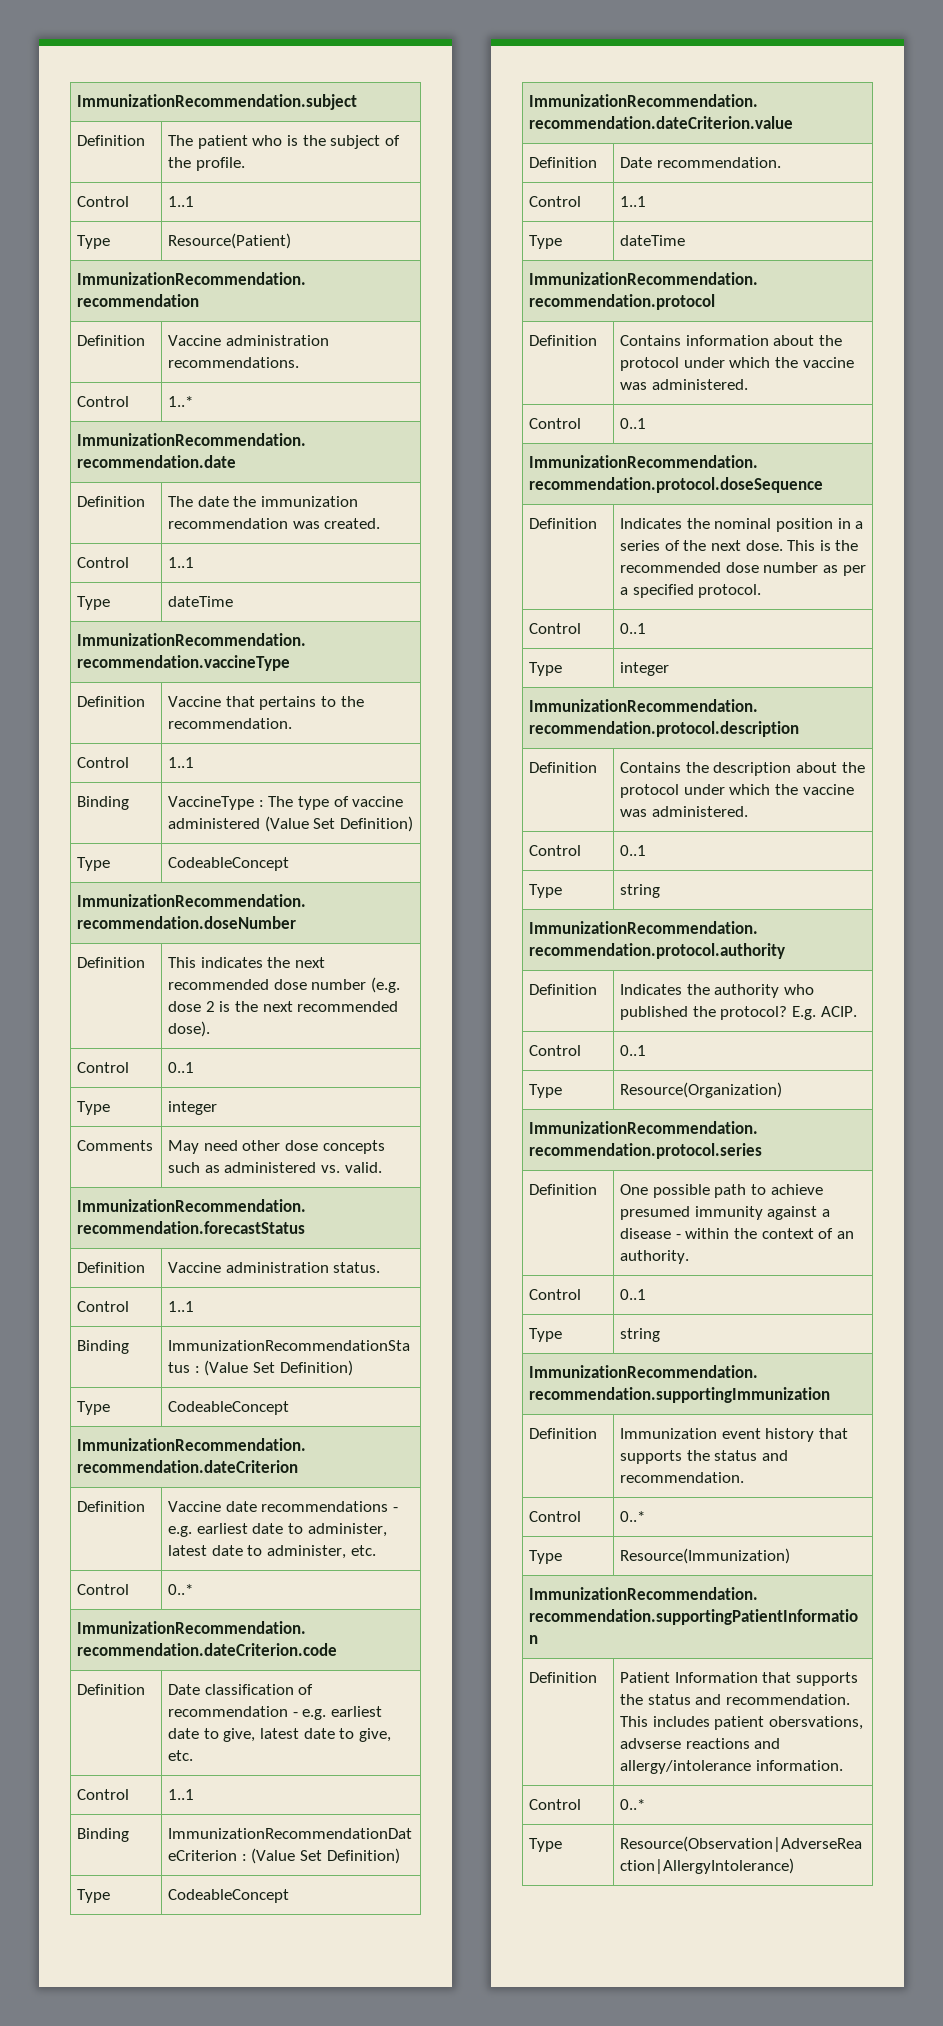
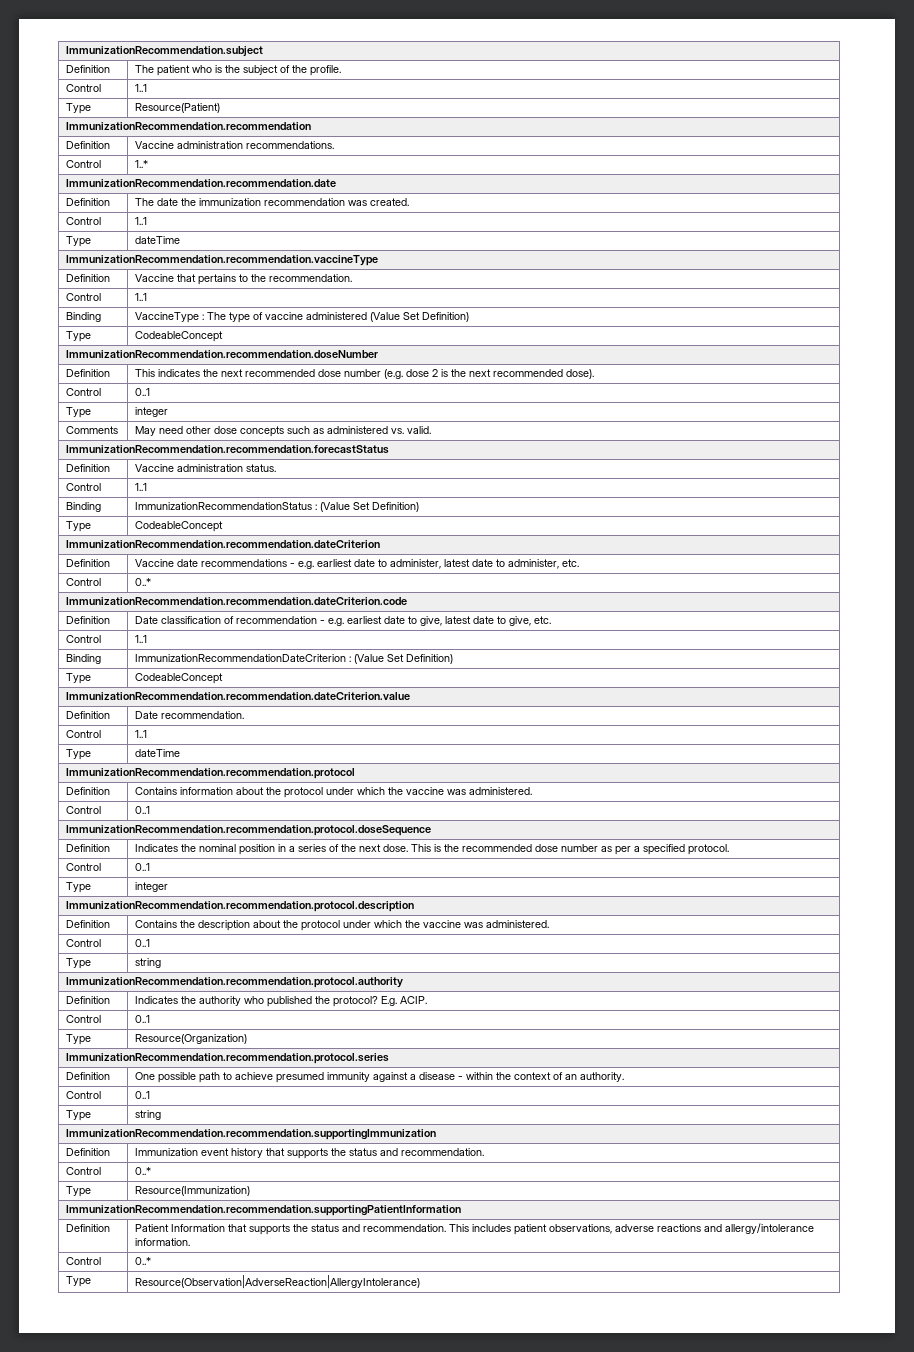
[769,1716,864,1730] [620,1738,682,1749] obersvations, advserse -> [549,1224,655,1234] observations, adverse

